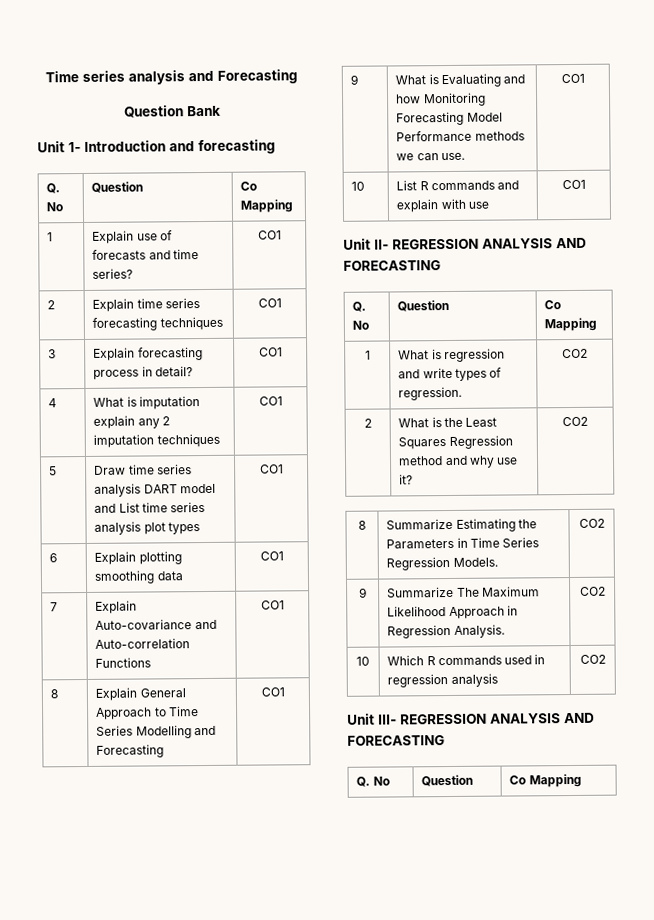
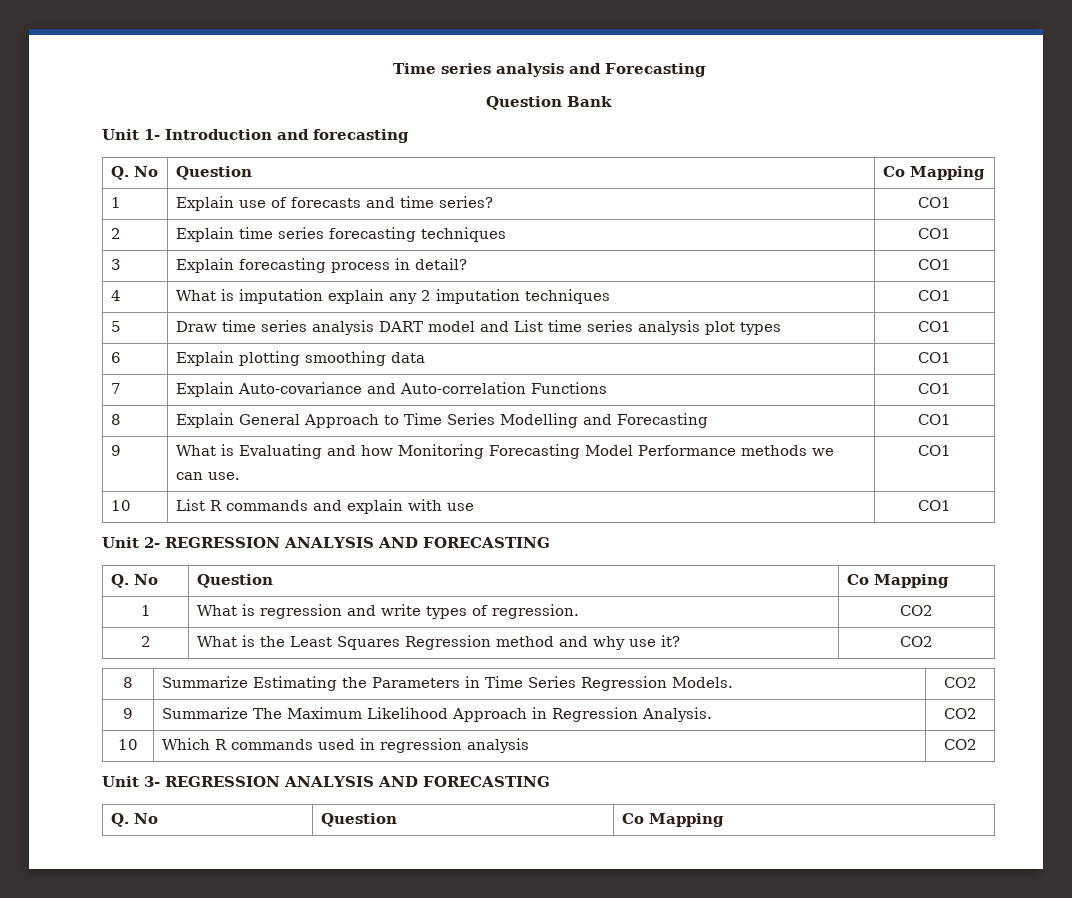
[374,239,389,250] II- -> [144,537,160,548] 2-
[378,714,397,725] III- -> [144,776,160,787] 3-

